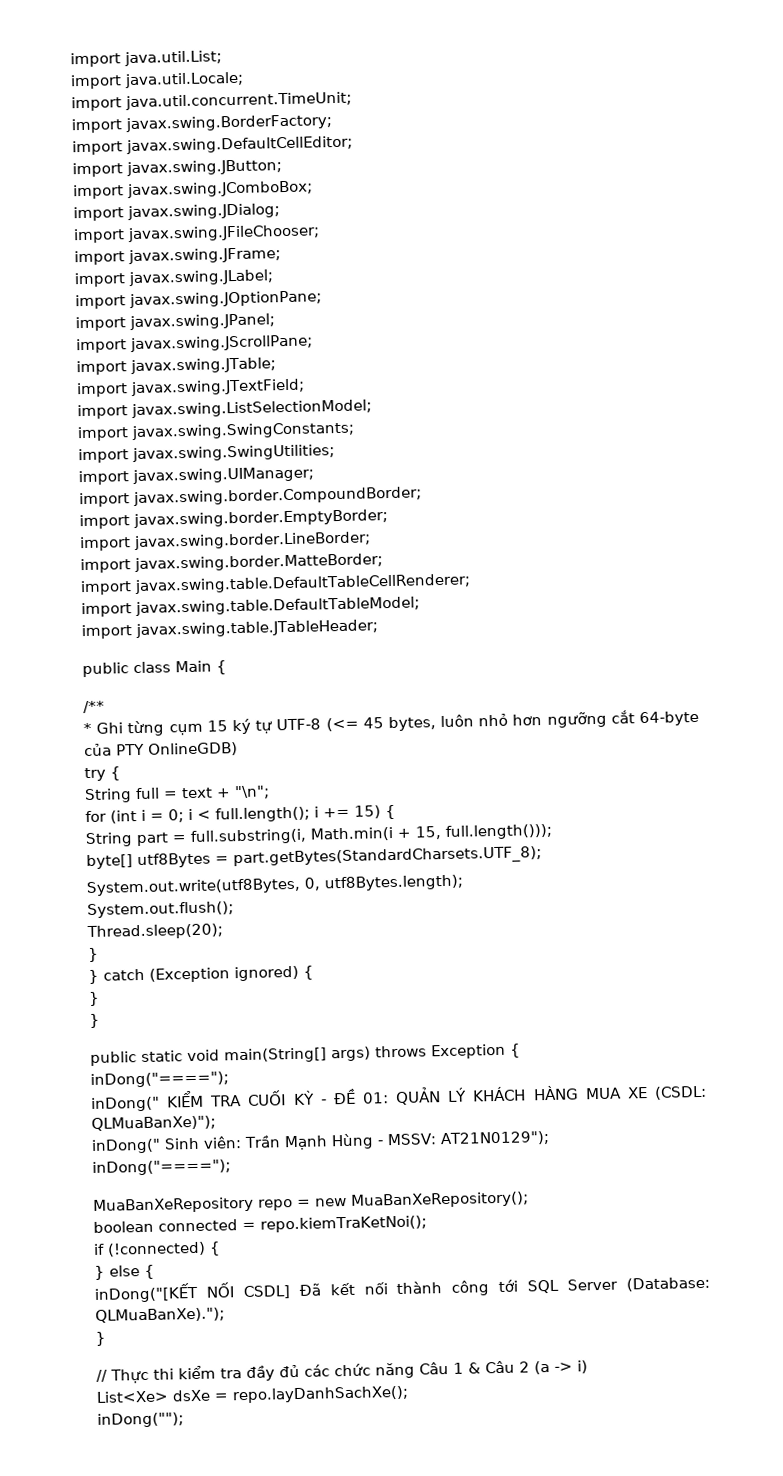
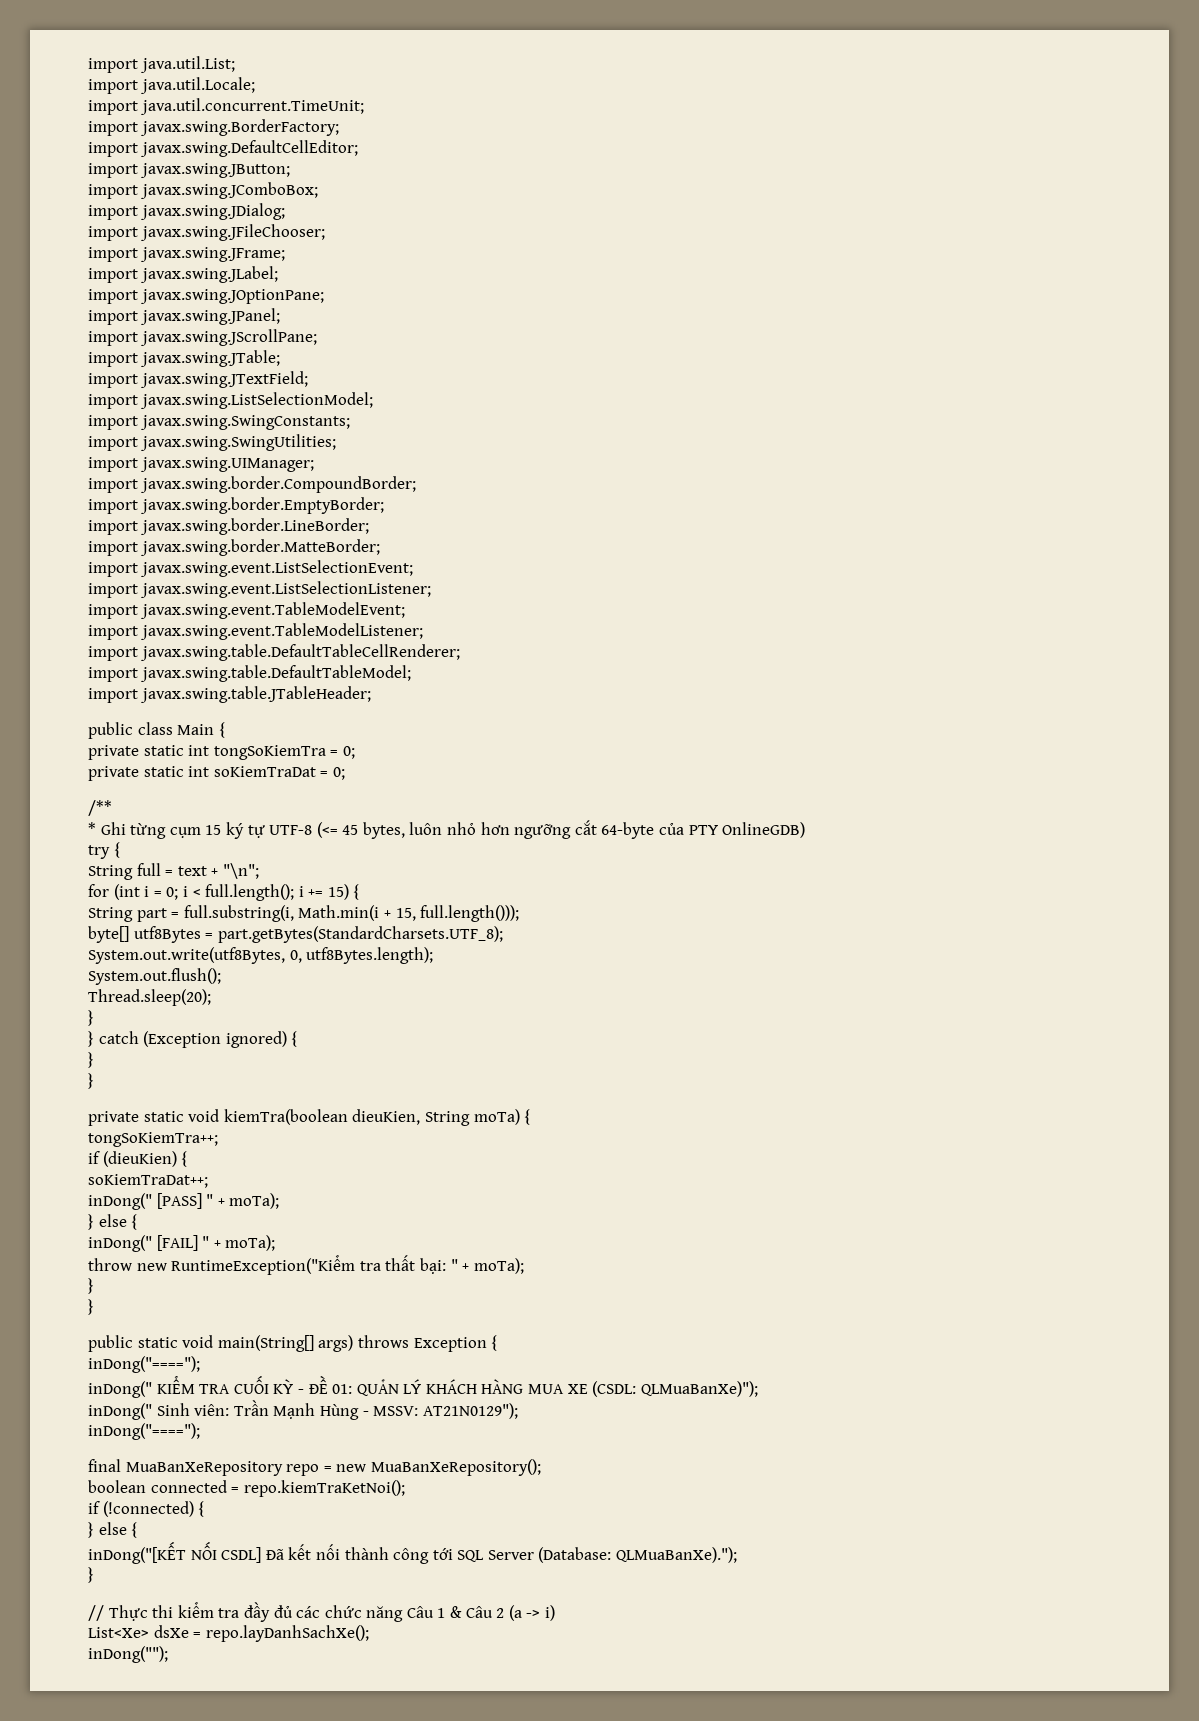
(383, 563) none -> [88,560,413,577] [88,581,431,598] [88,602,405,619] [88,623,423,640] // import javax.swing.event.ListSelectionEvent; // import javax.swing.event.ListSelectionListener; // import javax.swing.event.TableModelEvent; // import javax.swing.event.TableModelListener;
(227, 667) none -> [88,745,355,760] [88,766,345,781] // private static int tongSoKiemTra = 0; // private static int soKiemTraDat = 0;
(100, 1021) none -> [88,1109,531,1126] [88,1132,218,1147] [88,1151,188,1167] [88,1174,208,1188] [88,1193,280,1210] [88,1214,138,1230] [88,1235,276,1252] [88,1255,524,1275] [88,1278,94,1294] [88,1299,94,1315] // private static void kiemTra(boolean dieuKien, String moTa) { // tongSoKiemTra++; // if (dieuKien) { // soKiemTraDat++; // inDong(" [PASS] " + moTa); // } else { // inDong(" [FAIL] " + moTa); // throw new RuntimeException("Kiểm tra thất bại: " + moTa); // } // }
(231, 1167) none -> [88,1459,121,1472] final

